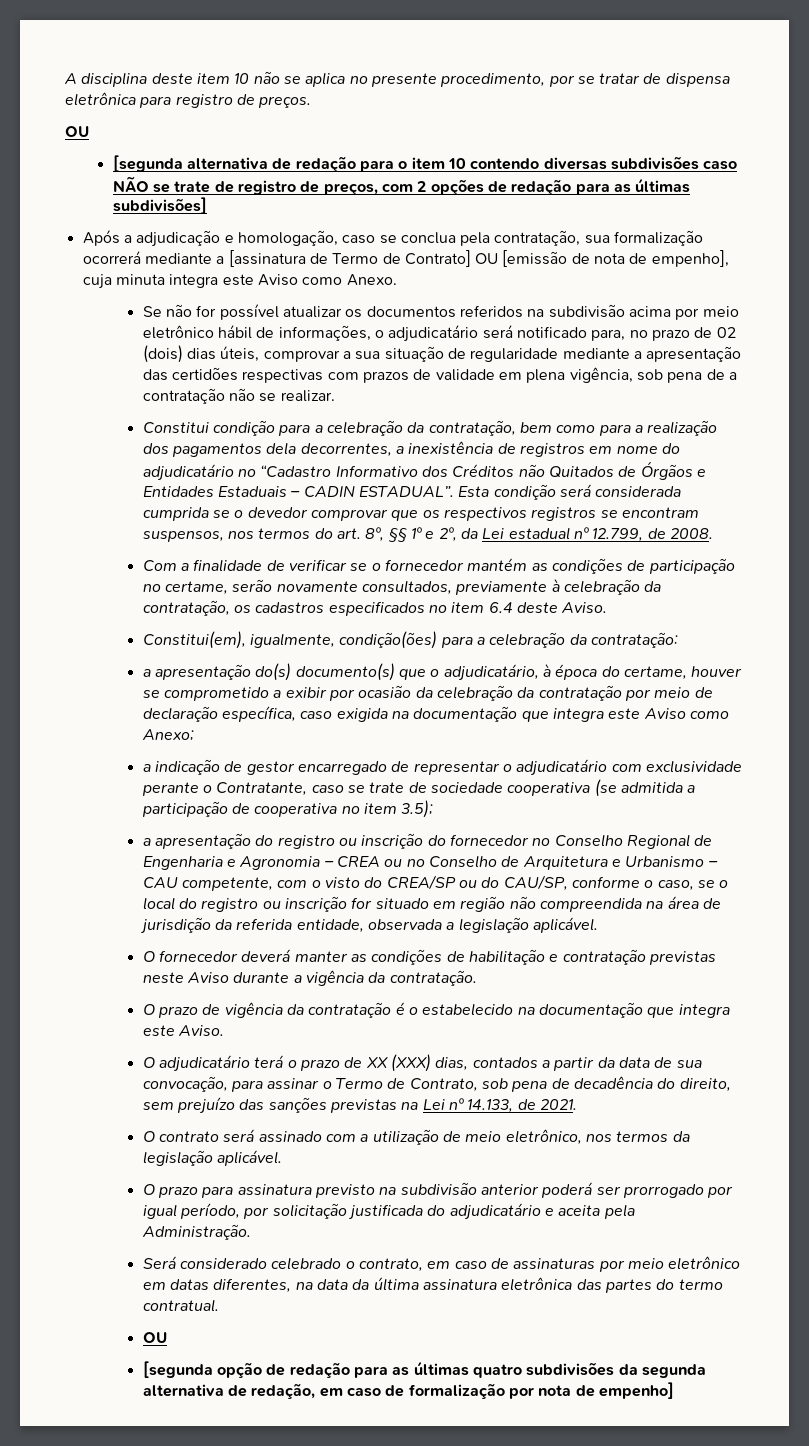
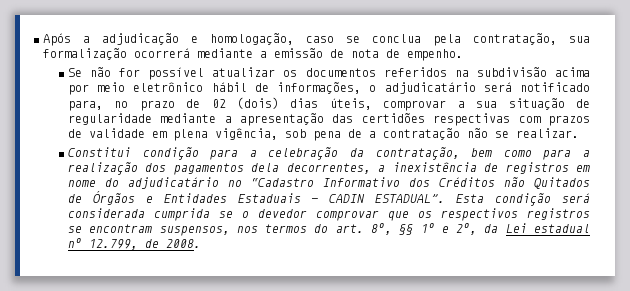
[64,71,730,87] [65,92,312,108] [65,126,89,137] [112,155,738,172] [112,176,691,195] [112,197,207,214] A disciplina deste item 10 não se aplica no presente procedimento, por se tratar de dispensa eletrônica para registro de preços. // OU // [segunda alternativa de redação para o item 10 contendo diversas subdivisões caso NÃO se trate de registro de preços, com 2 opções de redação para as últimas subdivisões] // -> (43, 39) none
[228,250,729,267] [82,274,397,289] [assinatura de Termo de Contrato] OU [emissão de nota de empenho], cuja minuta integra este Aviso como Anexo. -> [274,48,463,61] emissão de nota de empenho.
[142,558,735,574] [142,579,662,595] [142,600,608,616] [142,631,678,649] [142,663,743,681] [142,685,713,701] [142,706,729,722] [141,729,194,741] [142,759,742,776] [141,779,696,797] [141,800,434,818] [142,833,713,849] [142,855,718,870] [142,875,729,891] [142,896,721,912] [139,917,598,934] [142,949,716,965] [142,970,477,986] [142,1002,730,1018] [142,1025,225,1036] [142,1054,702,1072] [142,1076,731,1092] [142,1097,577,1114] [142,1129,690,1145] [142,1150,283,1166] [142,1182,734,1198] [142,1203,635,1220] [141,1224,251,1240] [142,1256,741,1272] [142,1277,723,1293] [142,1299,219,1312] [142,1332,167,1343] [142,1361,706,1378] [142,1382,674,1399] // Com a finalidade de verificar se o fornecedor mantém as condições de participação no certame, serão novamente consultados, previamente à celebração da contratação, os cadastros especificados no item 6.4 deste Aviso. // Constitui(em), igualmente, condição(ões) para a celebração da contratação: // a apresentação do(s) documento(s) que o adjudicatário, à época do certame, houver se comprometido a exibir por ocasião da celebração da contratação por meio de declaração específica, caso exigida na documentação que integra este Aviso como Anexo; // a indicação de gestor encarregado de representar o adjudicatário com exclusividade perante o Contratante, caso se trate de sociedade cooperativa (se admitida a participação de cooperativa no item 3.5); // a apresentação do registro ou inscrição do fornecedor no Conselho Regional de Engenharia e Agronomia – CREA ou no Conselho de Arquitetura e Urbanismo – CAU competente, com o visto do CREA/SP ou do CAU/SP, conforme o caso, se o local do registro ou inscrição for situado em região não compreendida na área de jurisdição da referida entidade, observada a legislação aplicável. // O fornecedor deverá manter as condições de habilitação e contratação previstas neste Aviso durante a vigência da contratação. // O prazo de vigência da contratação é o estabelecido na documentação que integra este Aviso. // O adjudicatário terá o prazo de XX (XXX) dias, contados a partir da data de sua convocação, para assinar o Termo de Contrato, sob pena de decadência do direito, sem prejuízo das sanções previstas na Lei nº 14.133, de 2021. // O contrato será assinado com a utilização de meio eletrônico, nos termos da legislação aplicável. // O prazo para assinatura previsto na subdivisão anterior poderá ser prorrogado por igual período, por solicitação justificada do adjudicatário e aceita pela Administração. // Será considerado celebrado o contrato, em caso de assinaturas por meio eletrônico em datas diferentes, na data da última assinatura eletrônica das partes do termo contratual. // OU // [segunda opção de redação para as últimas quatro subdivisões da segunda alternativa de redação, em caso de formalização por nota de empenho] -> (201, 243) none

